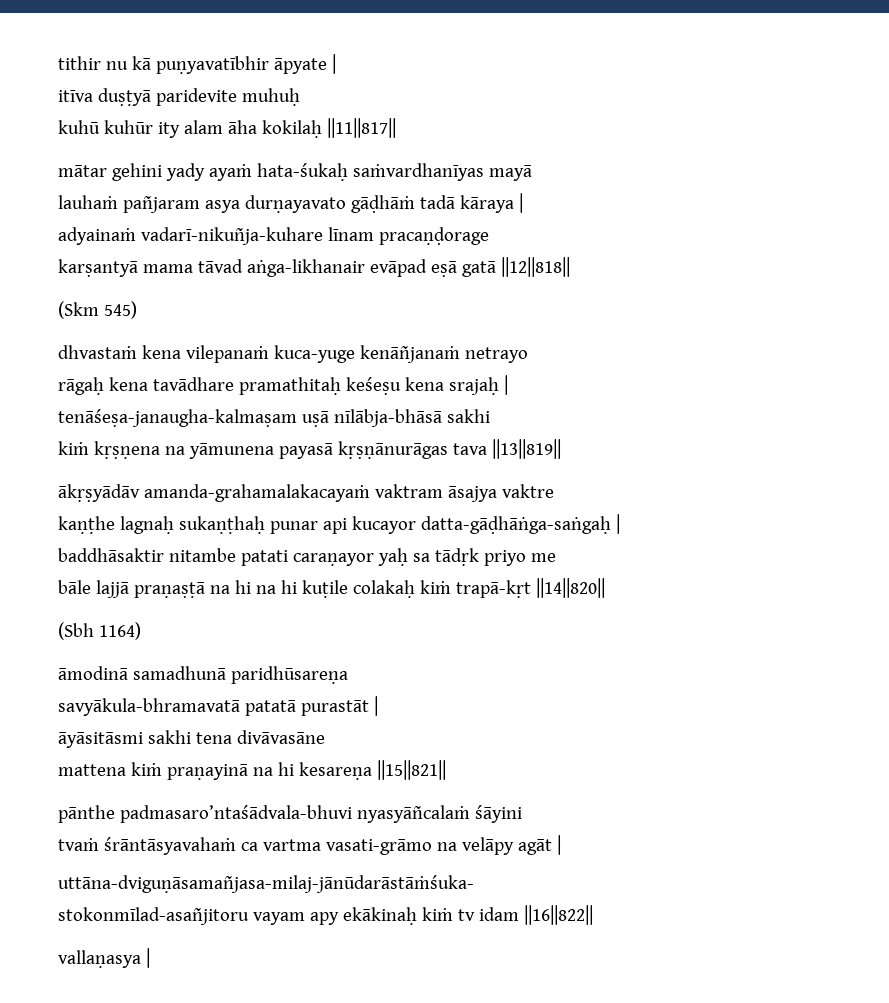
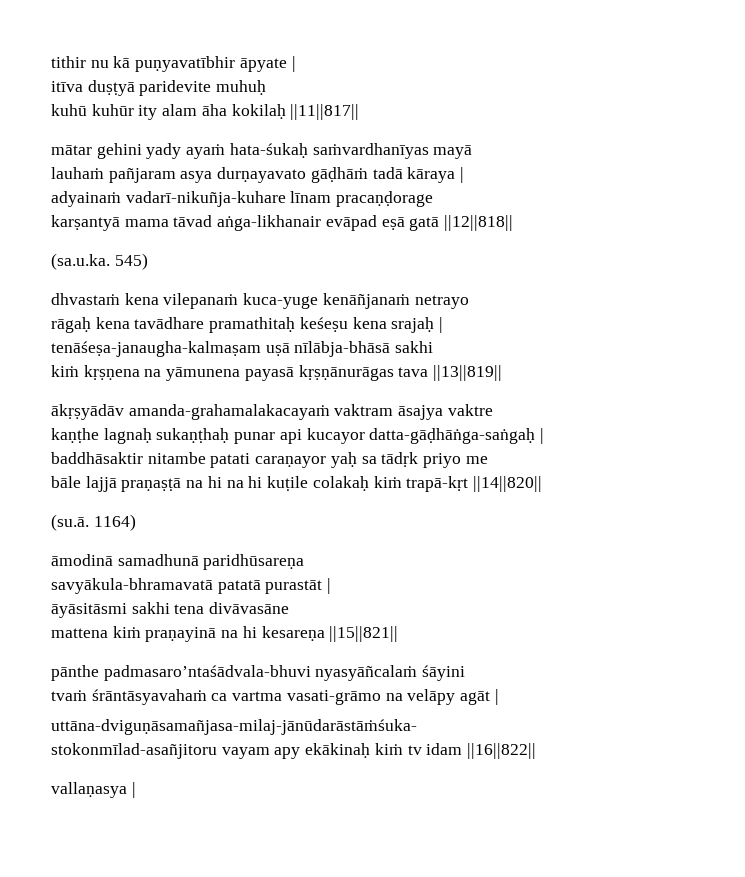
[58,301,99,319] (Skm -> [51,253,110,270] (sa.u.ka.
[58,622,94,640] (Sbh -> [51,514,89,531] (su.ā.

